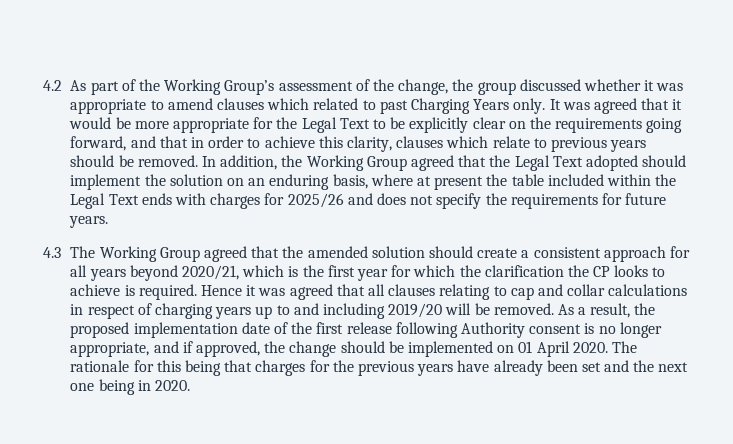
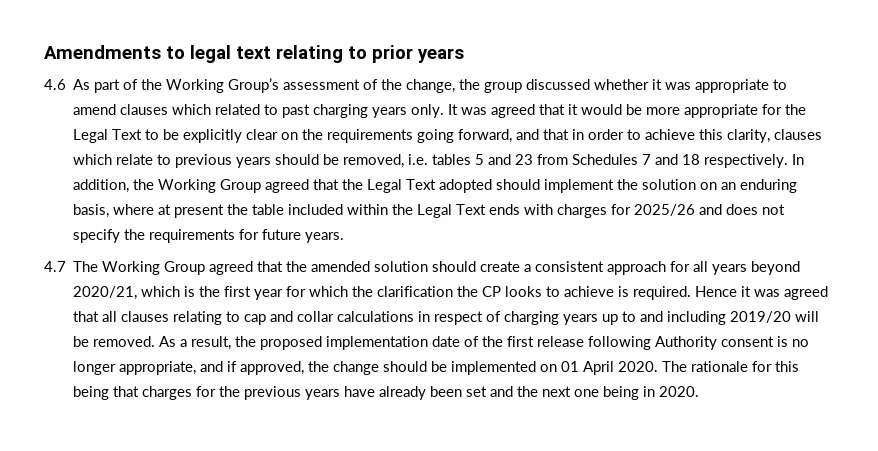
[43,80,62,91] 4.2 -> [44,45,464,63] [44,79,66,90] Amendments to legal text relating to prior years // 4.6
[410,98,510,114] Charging Years -> [313,104,408,118] charging years
[137,155,198,167] removed. -> [343,154,789,168] removed, i.e. tables 5 and 23 from Schedules 7 and 18 respectively.
[43,247,61,258] 4.3 -> [44,261,66,272] 4.7

